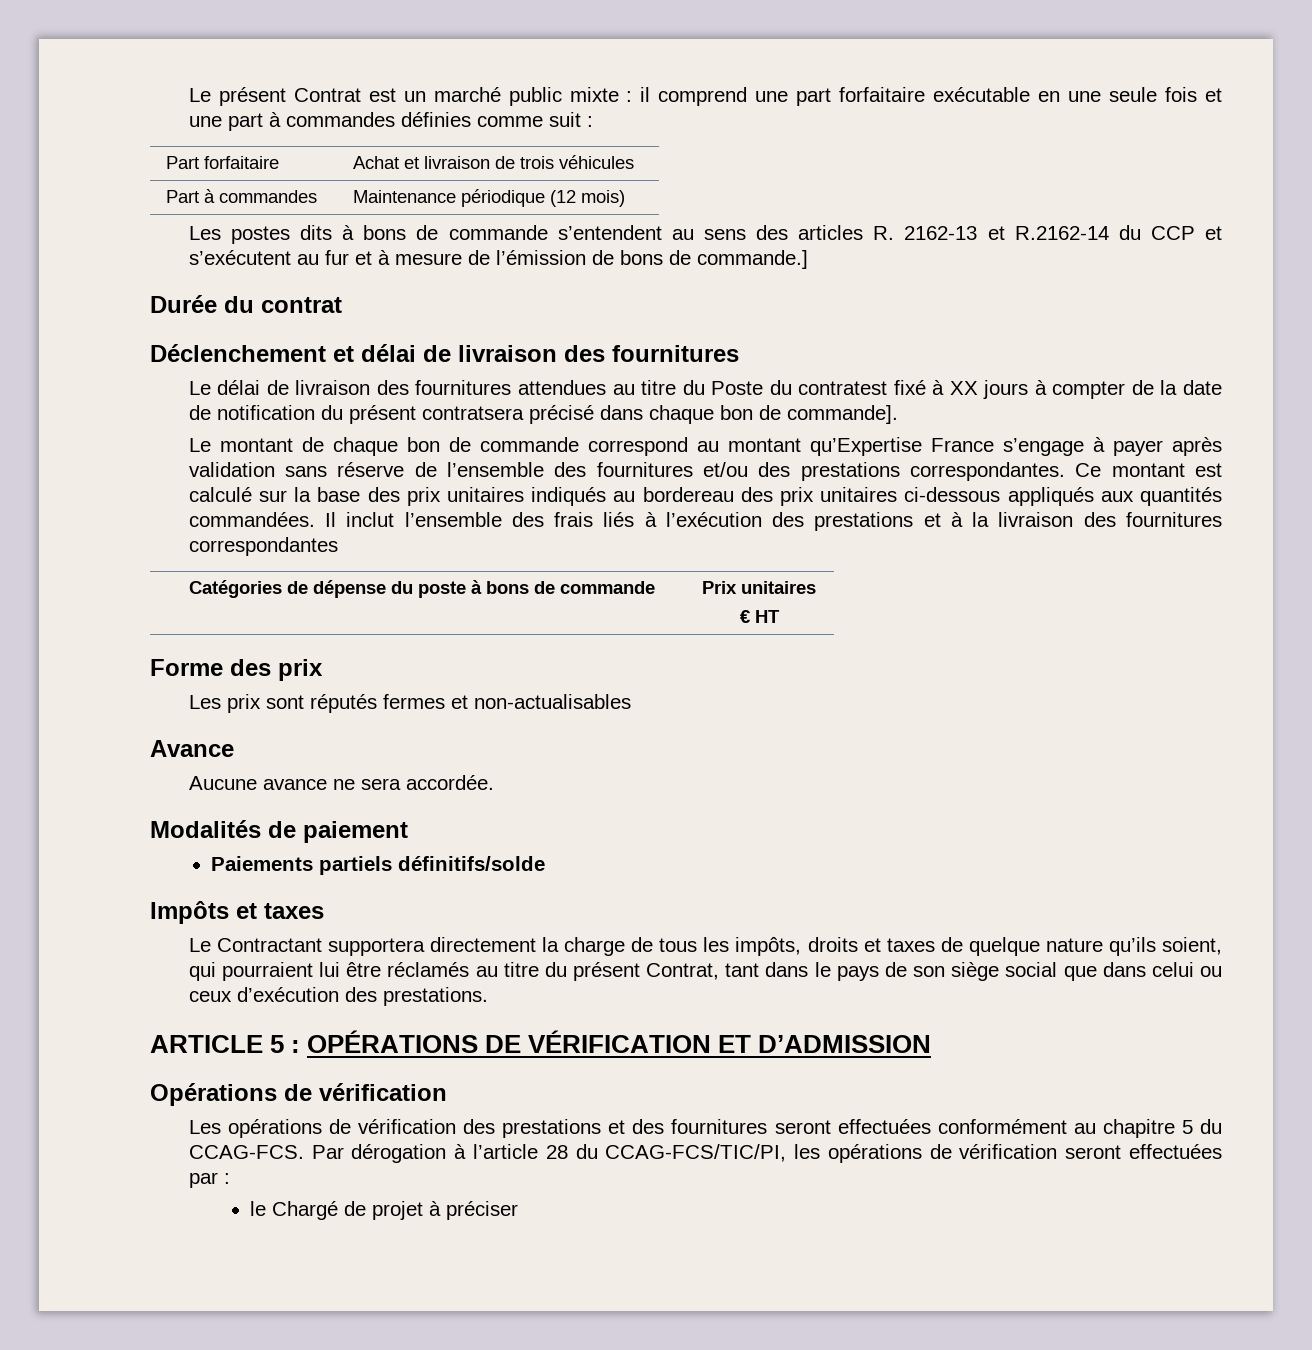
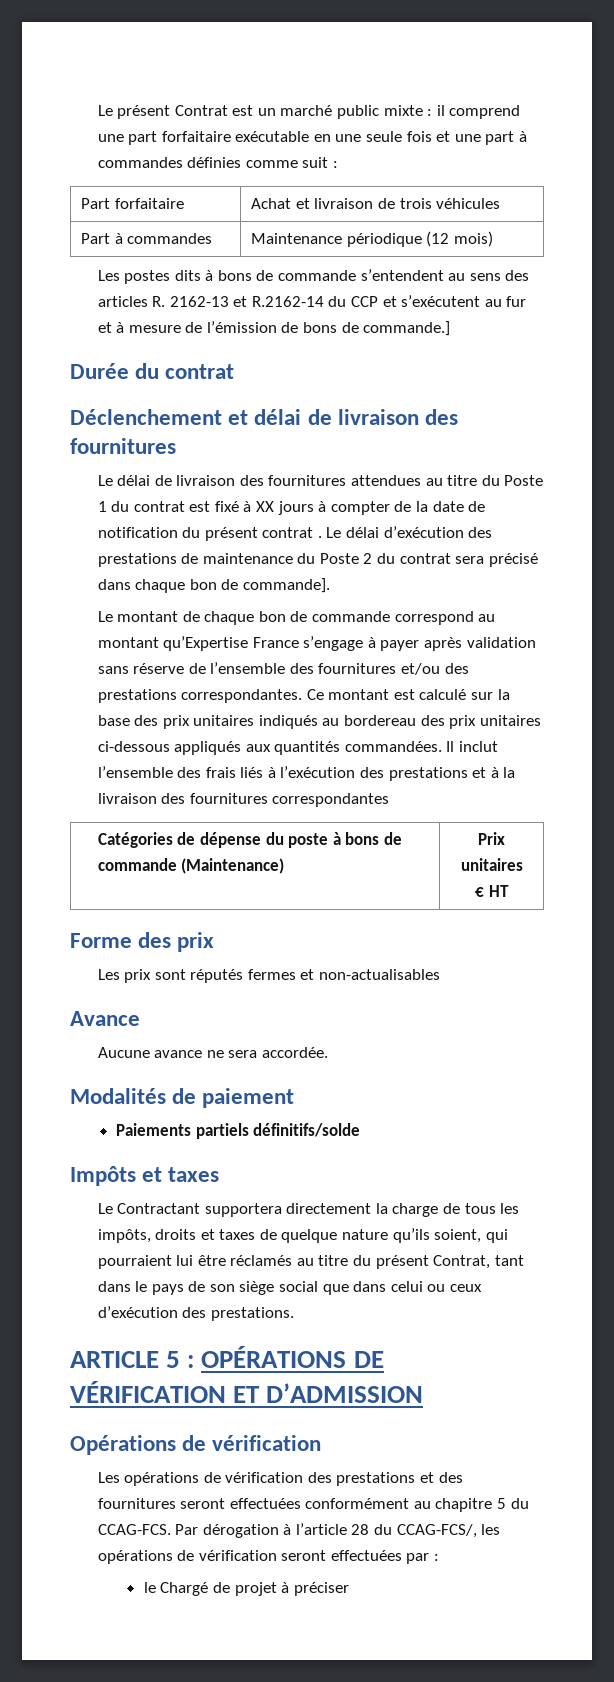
[769,380,888,395] du contratest -> [97,501,211,512] 1 du contrat est
[421,406,524,420] contratsera -> [262,526,493,538] [97,553,485,567] contrat . Le délai d’exécution des prestations de maintenance du Poste 2 du contrat sera
(656, 587) none -> [181,858,285,874] (Maintenance)
[605,1144,787,1162] CCAG-FCS/TIC/PI, -> [396,1524,477,1538] CCAG-FCS/,

